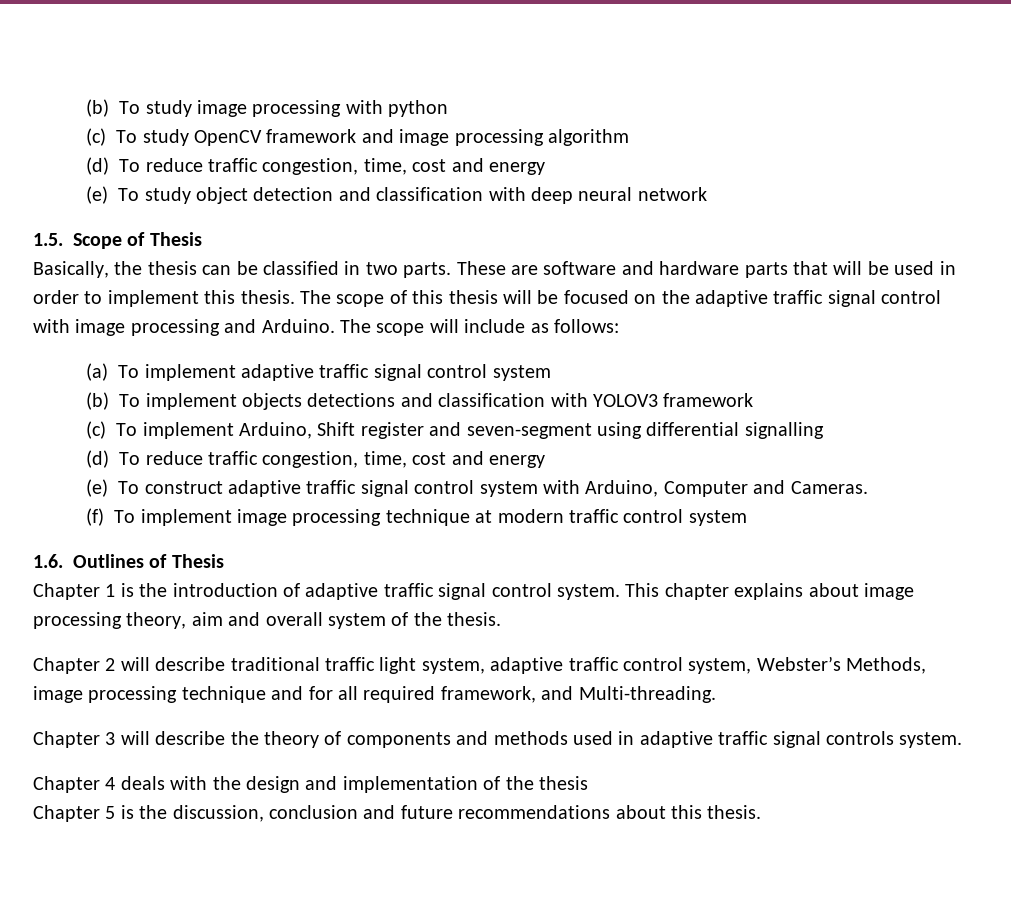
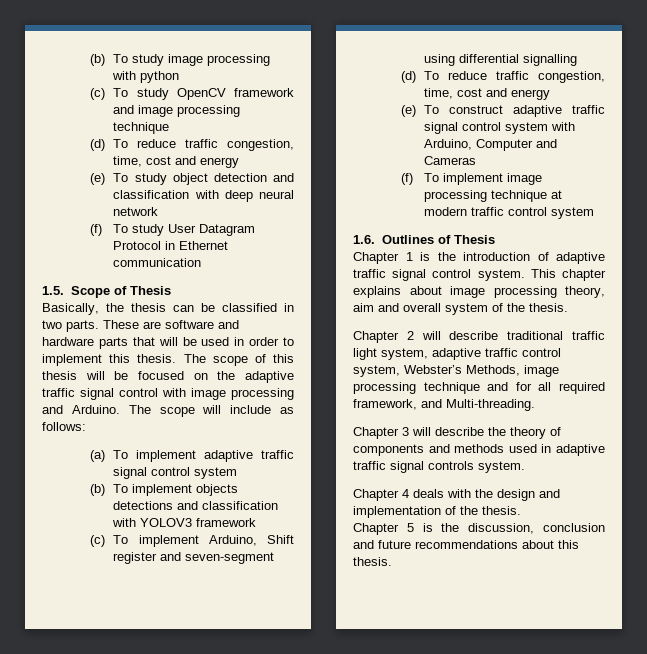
[548,129,630,146] algorithm -> [113,122,170,134] technique
(707, 194) none -> [89,224,256,236] [113,241,229,250] [113,258,202,267] // (f) To study User Datagram Protocol in Ethernet communication
[790,481,868,494] Cameras. -> [424,156,477,165] Cameras
[538,776,588,790] thesis -> [482,506,521,515] thesis.

